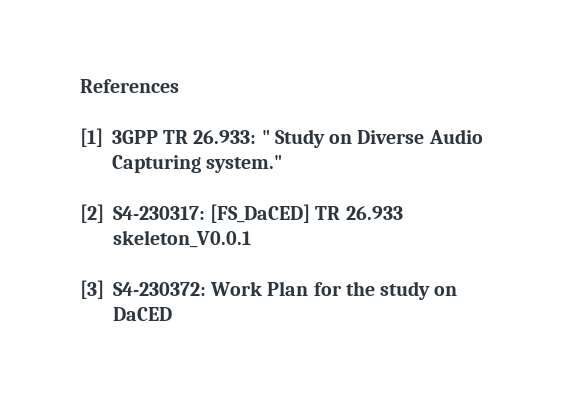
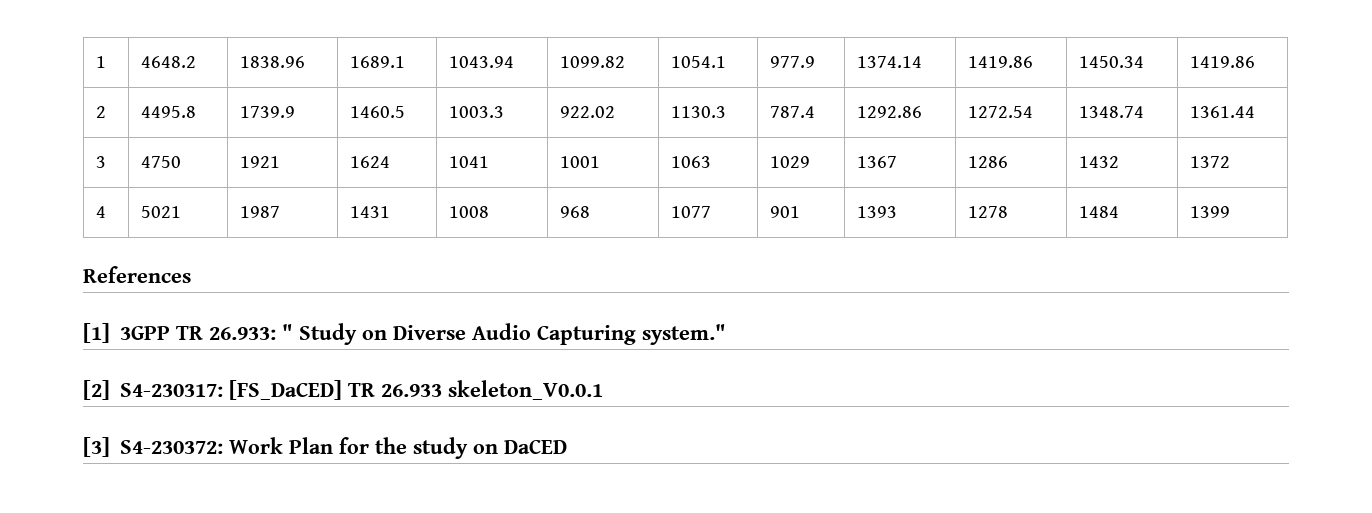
(80, 86) none -> [96,56,107,68] [141,56,197,68] [240,56,306,68] [350,56,406,68] [449,56,515,68] [560,56,626,68] [671,56,727,68] [770,56,816,68] [857,56,923,68] [968,56,1034,68] [1079,56,1145,68] [1190,56,1256,68] [96,106,107,118] [141,106,197,118] [240,106,296,118] [350,106,406,118] [449,106,505,118] [560,106,616,118] [671,106,727,118] [770,106,816,118] [857,106,923,118] [968,106,1034,118] [1079,106,1145,118] [1190,106,1256,118] [96,156,107,168] [141,156,182,168] [240,156,281,168] [350,156,391,168] [449,156,490,168] [560,156,601,168] [671,156,712,168] [770,156,811,168] [857,156,898,168] [968,156,1009,168] [1079,156,1120,168] [1190,156,1231,168] [96,206,107,218] [141,206,182,218] [240,206,281,218] [350,206,391,218] [449,206,490,218] [560,206,591,218] [671,206,712,218] [770,206,801,218] [857,206,898,218] [968,206,1009,218] [1079,206,1120,218] [1190,206,1231,218] 1 | 4648.2 | 1838.96 | 1689.1 | 1043.94 | 1099.82 | 1054.1 | 977.9 | 1374.14 | 1419.86 | 1450.34 | 1419.86 // 2 | 4495.8 | 1739.9 | 1460.5 | 1003.3 | 922.02 | 1130.3 | 787.4 | 1292.86 | 1272.54 | 1348.74 | 1361.44 // 3 | 4750 | 1921 | 1624 | 1041 | 1001 | 1063 | 1029 | 1367 | 1286 | 1432 | 1372 // 4 | 5021 | 1987 | 1431 | 1008 | 968 | 1077 | 901 | 1393 | 1278 | 1484 | 1399 //

